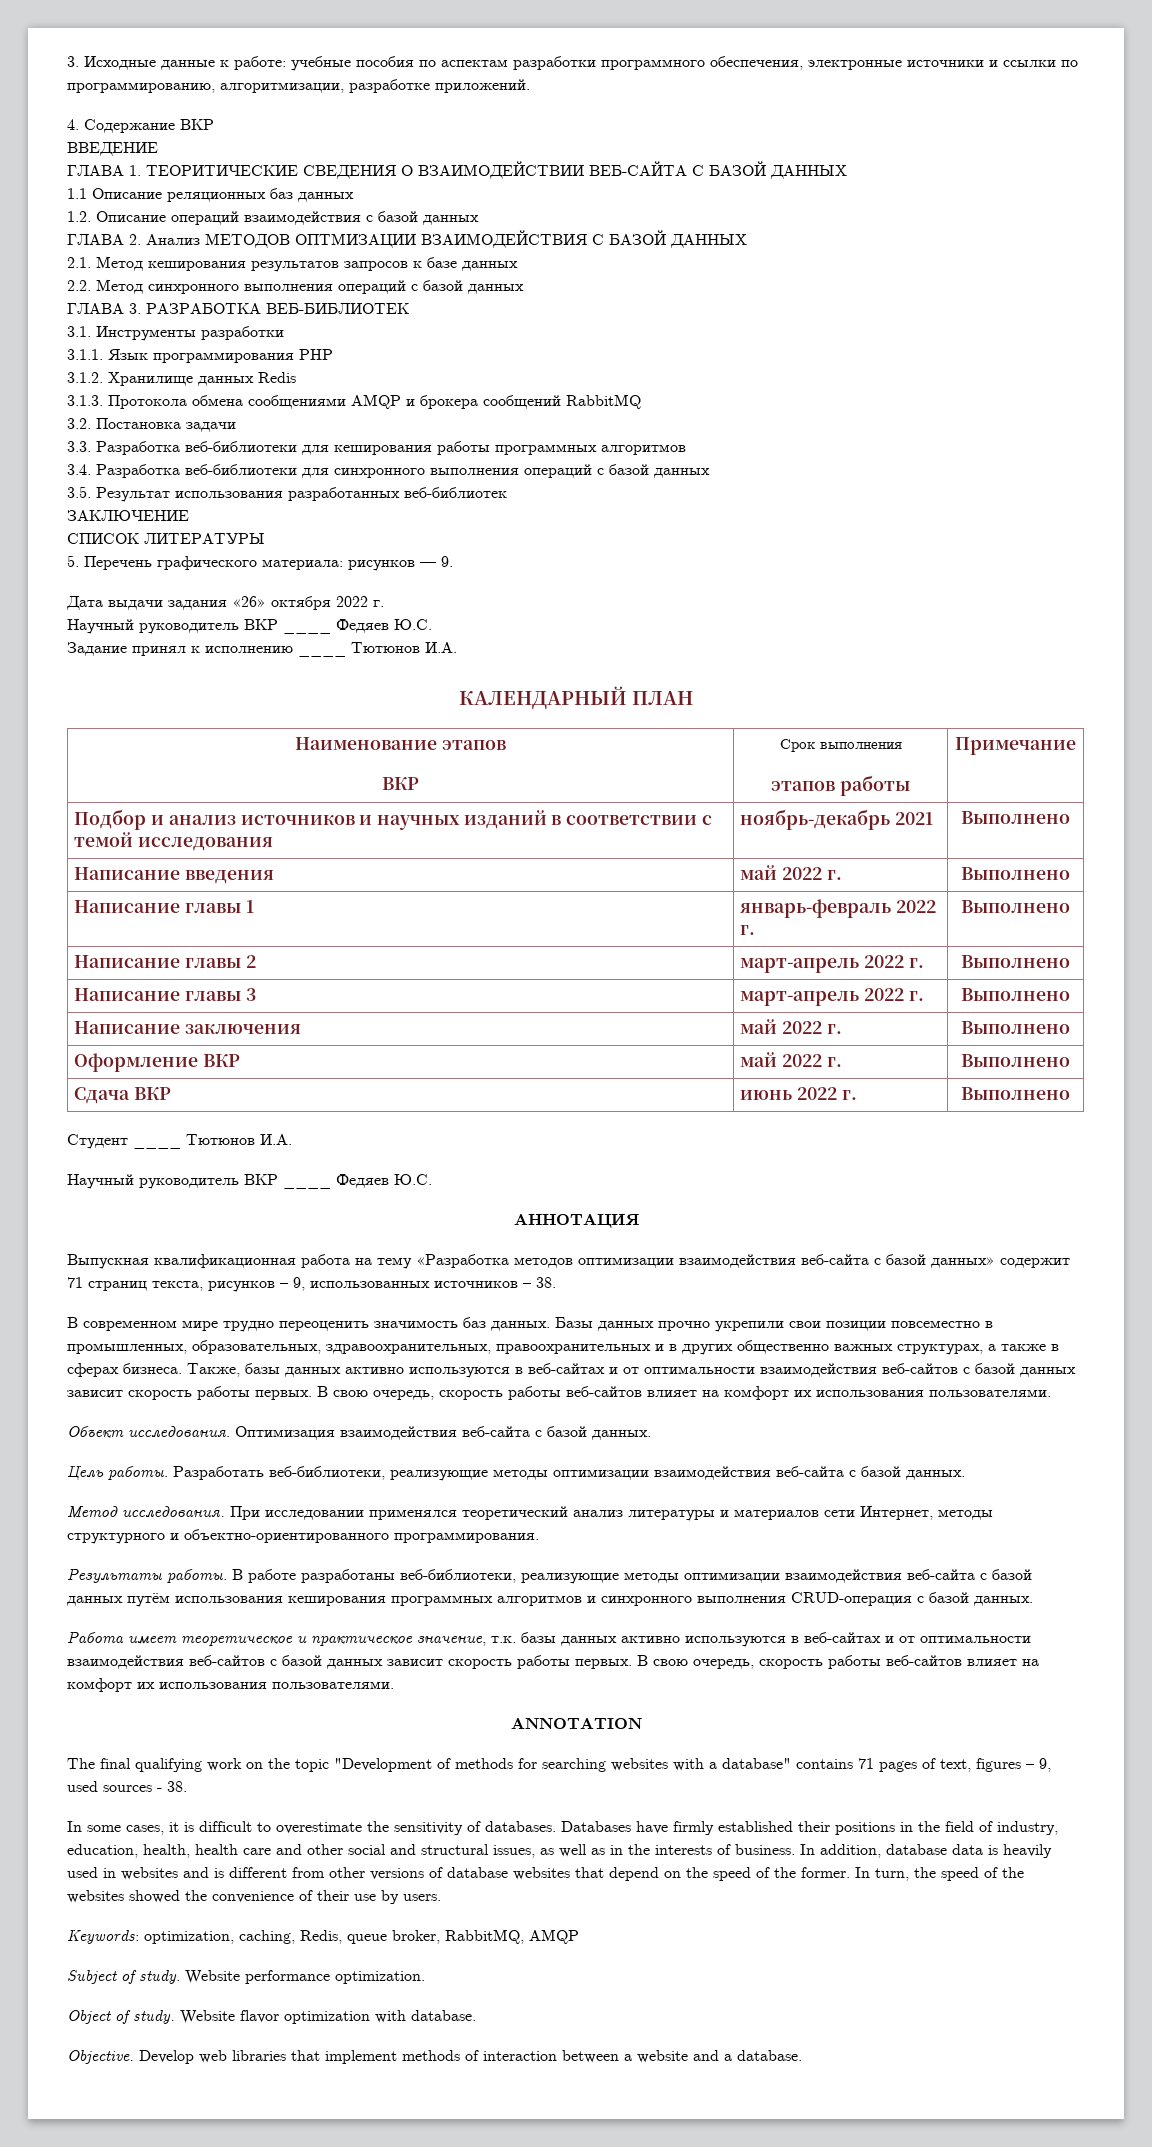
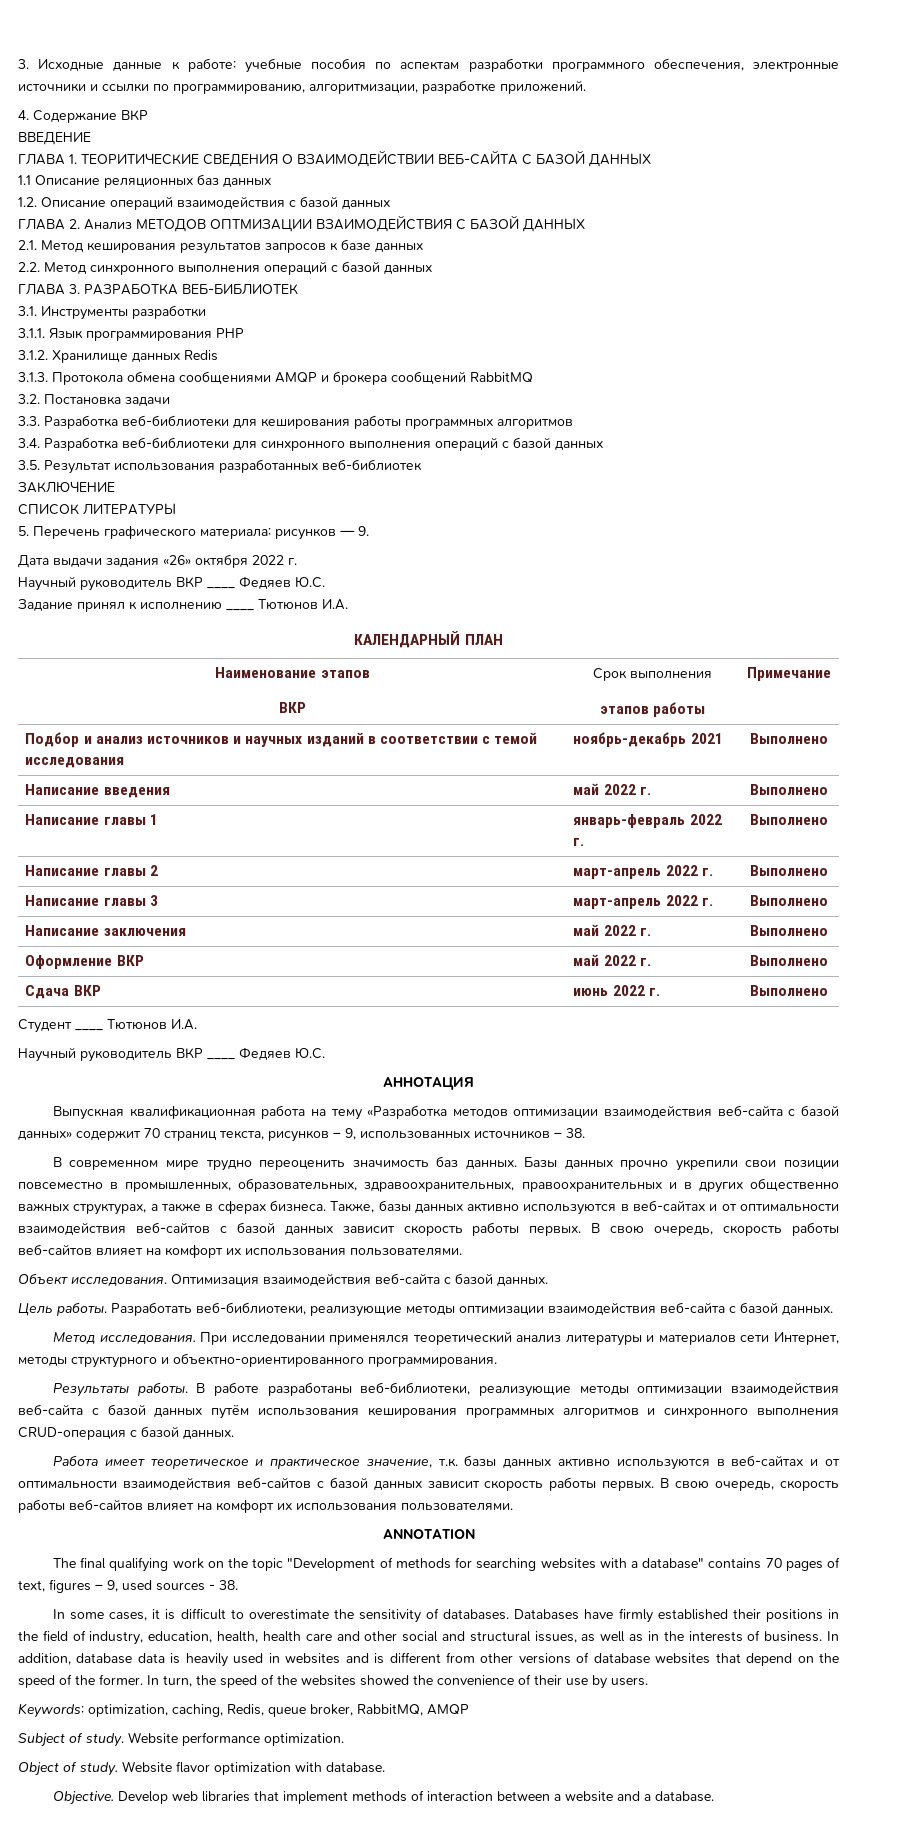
[67,1277,83,1288] 71 -> [144,1128,160,1138] 70
[858,1758,874,1769] 71 -> [765,1558,782,1568] 70

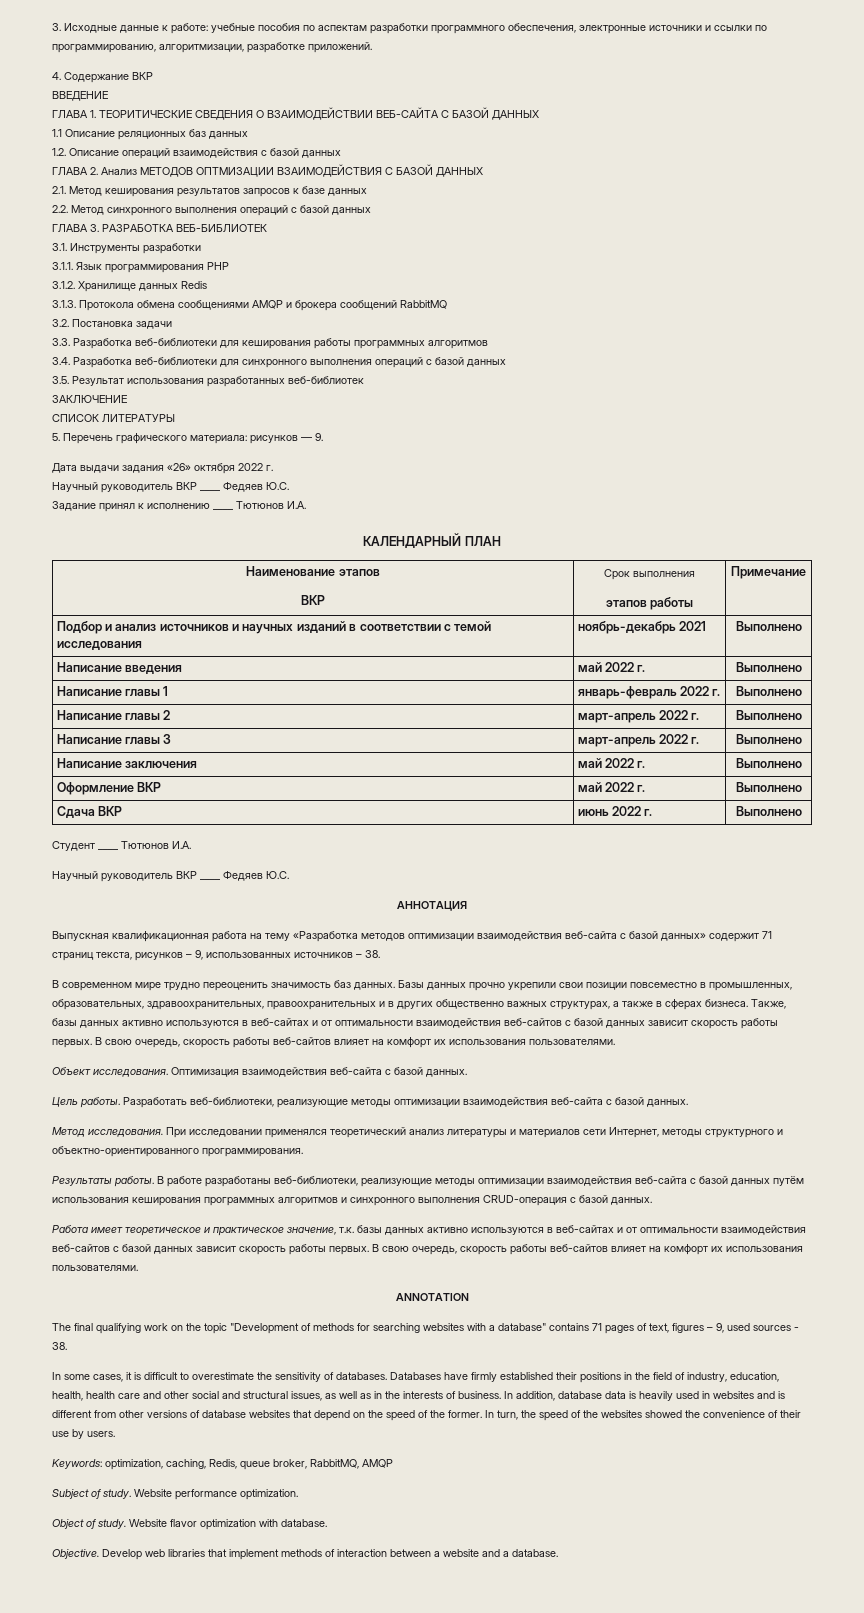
[144,1128,160,1138] 70 -> [762,931,772,939] 71
[765,1558,782,1568] 70 -> [592,1323,602,1331] 71

